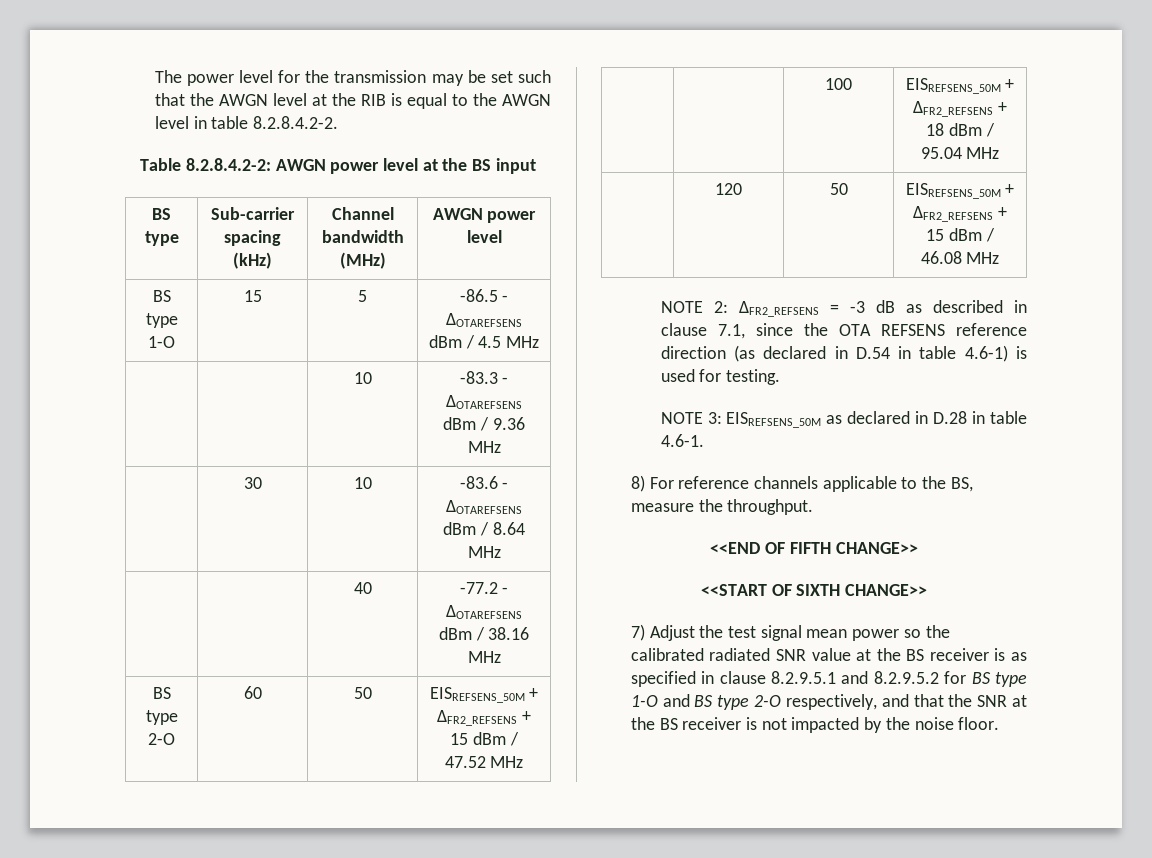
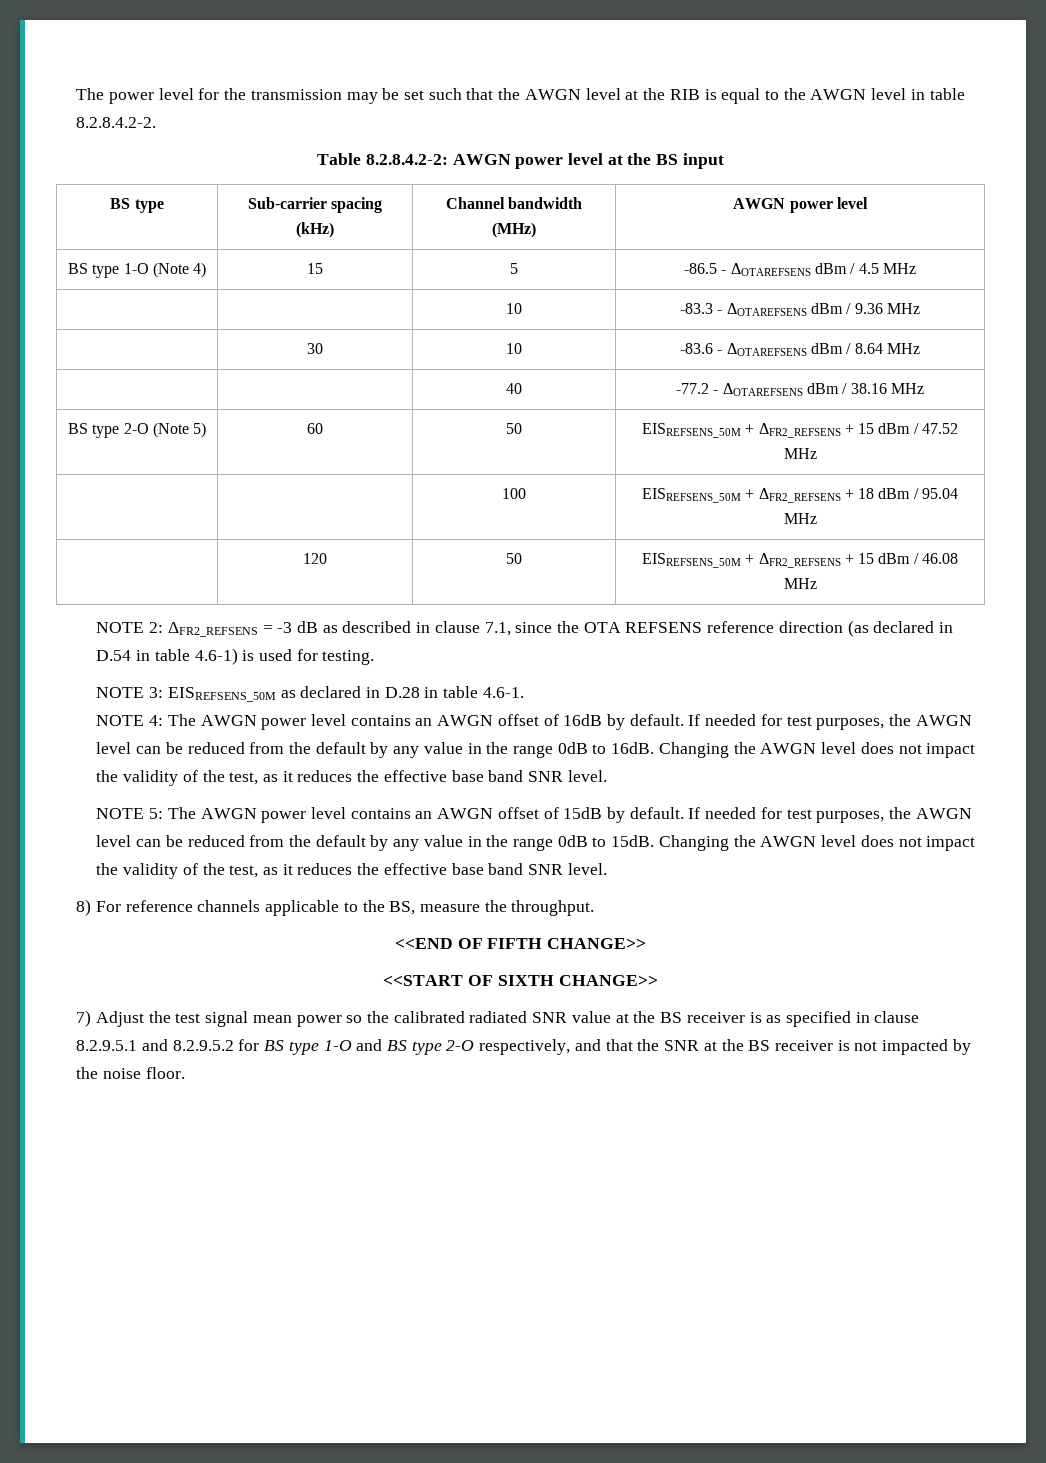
(175, 342) none -> [152,262,207,278] (Note 4)
(175, 739) none -> [152,422,207,438] (Note 5)
(704, 440) none -> [96,714,972,730] [96,742,976,758] [96,770,607,786] [96,807,972,823] [96,835,976,851] [96,863,607,879] // NOTE 4: The AWGN power level contains an AWGN offset of 16dB by default. If needed for test purposes, the AWGN level can be reduced from the default by any value in the range 0dB to 16dB. Changing the AWGN level does not impact the validity of the test, as it reduces the effective base band SNR level. // NOTE 5: The AWGN power level contains an AWGN offset of 15dB by default. If needed for test purposes, the AWGN level can be reduced from the default by any value in the range 0dB to 15dB. Changing the AWGN level does not impact the validity of the test, as it reduces the effective base band SNR level.

